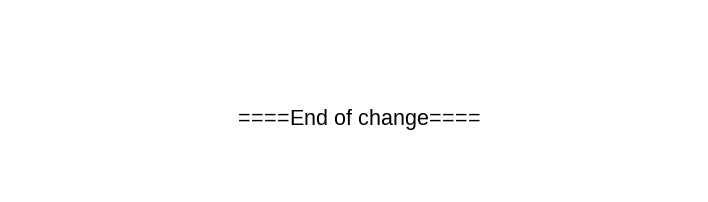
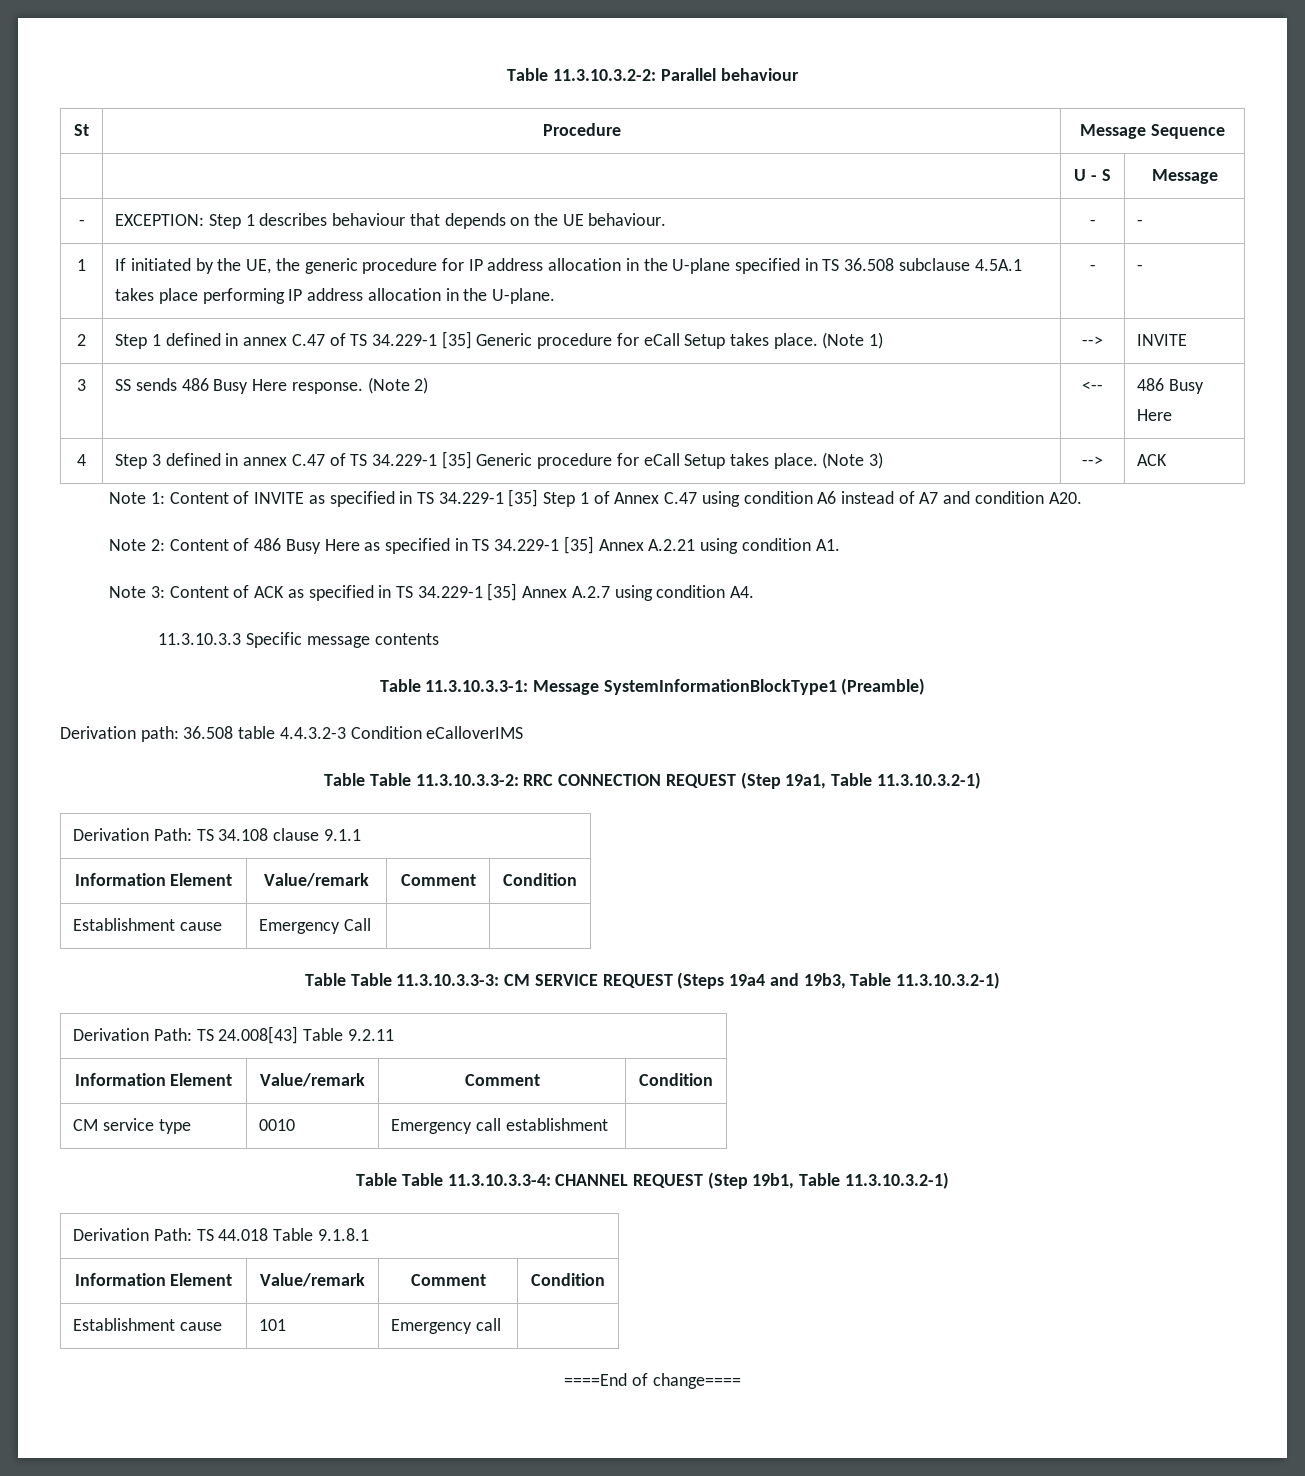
(238, 117) none -> [507,68,799,81] [74,124,89,136] [542,123,621,136] [1080,124,1225,139] [1074,169,1111,181] [1151,169,1218,184] [78,219,85,226] [115,213,667,229] [1089,219,1096,226] [1137,219,1144,226] [77,259,86,271] [115,258,1022,274] [115,288,555,304] [1089,264,1096,271] [1137,264,1144,271] [77,334,86,346] [115,331,884,349] [1082,336,1103,346] [1137,334,1188,346] [77,379,86,391] [115,377,429,394] [1082,381,1103,391] [1137,378,1204,394] [1137,409,1173,421] [77,454,86,466] [115,451,884,469] [1082,456,1103,466] [1137,454,1168,466] [109,489,1082,507] [109,536,840,554] [109,583,755,601] [158,632,439,648] [379,678,926,695] [60,726,524,742] [324,772,981,789] [73,828,361,841] [74,873,233,886] [264,873,369,887] [400,874,476,886] [503,873,577,886] [73,918,222,931] [259,918,371,934] [305,972,1000,989] [73,1026,394,1044] [74,1073,233,1086] [260,1073,365,1087] [464,1074,540,1086] [639,1073,713,1086] [73,1118,191,1134] [259,1119,296,1131] [391,1118,608,1134] [356,1172,949,1189] [73,1228,369,1241] [74,1273,233,1286] [260,1273,365,1287] [410,1274,486,1286] [531,1273,605,1286] [73,1318,222,1331] [259,1319,287,1331] [391,1318,501,1334] Table 11.3.10.3.2-2: Parallel behaviour // St | Procedure | Message Sequence // | | U - S | Message // - | EXCEPTION: Step 1 describes behaviour that depends on the UE behaviour. | - | - // 1 | If initiated by the UE, the generic procedure for IP address allocation in the U-plane specified in TS 36.508 subclause 4.5A.1 takes place performing IP address allocation in the U-plane. | - | - // 2 | Step 1 defined in annex C.47 of TS 34.229-1 [35] Generic procedure for eCall Setup takes place. (Note 1) | --> | INVITE // 3 | SS sends 486 Busy Here response. (Note 2) | <-- | 486 Busy Here // 4 | Step 3 defined in annex C.47 of TS 34.229-1 [35] Generic procedure for eCall Setup takes place. (Note 3) | --> | ACK // Note 1: Content of INVITE as specified in TS 34.229-1 [35] Step 1 of Annex C.47 using condition A6 instead of A7 and condition A20. // Note 2: Content of 486 Busy Here as specified in TS 34.229-1 [35] Annex A.2.21 using condition A1. // Note 3: Content of ACK as specified in TS 34.229-1 [35] Annex A.2.7 using condition A4. // 11.3.10.3.3 Specific message contents // Table 11.3.10.3.3-1: Message SystemInformationBlockType1 (Preamble) // Derivation path: 36.508 table 4.4.3.2-3 Condition eCalloverIMS // Table Table 11.3.10.3.3-2: RRC CONNECTION REQUEST (Step 19a1, Table 11.3.10.3.2-1) // Derivation Path: TS 34.108 clause 9.1.1 // Information Element | Value/remark | Comment | Condition // Establishment cause | Emergency Call | | // Table Table 11.3.10.3.3-3: CM SERVICE REQUEST (Steps 19a4 and 19b3, Table 11.3.10.3.2-1) // Derivation Path: TS 24.008[43] Table 9.2.11 // Information Element | Value/remark | Comment | Condition // CM service type | 0010 | Emergency call establishment | // Table Table 11.3.10.3.3-4: CHANNEL REQUEST (Step 19b1, Table 11.3.10.3.2-1) // Derivation Path: TS 44.018 Table 9.1.8.1 // Information Element | Value/remark | Comment | Condition // Establishment cause | 101 | Emergency call | //

